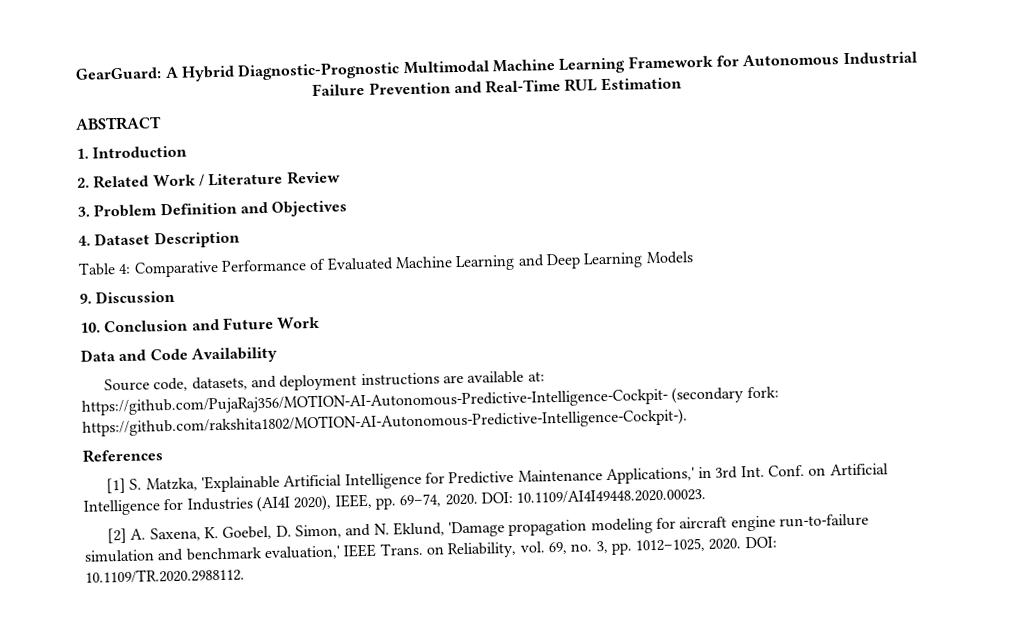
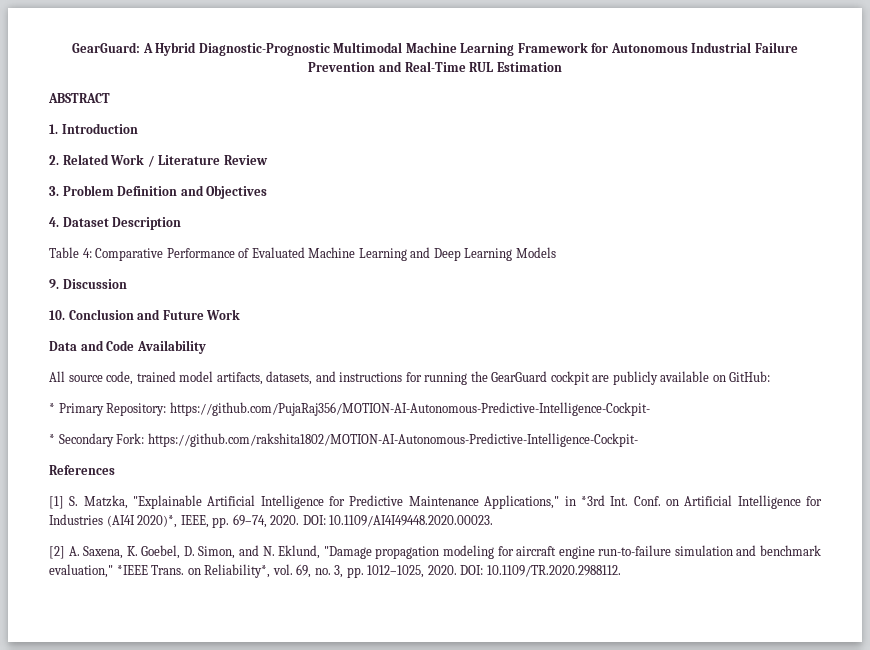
[103,370,545,392] [81,386,779,416] [82,408,688,437] Source code, datasets, and deployment instructions are available at: https://github.com/PujaRaj356/MOTION-AI-Autonomous-Predictive-Intelligence-Cockpit- (secondary fork: https://github.com/rakshita1802/MOTION-AI-Autonomous-Predictive-Intelligence-Cockpit-). -> [49,371,771,385] [49,402,650,416] [49,433,638,447] All source code, trained model artifacts, datasets, and instructions for running the GearGuard cockpit are publicly available on GitHub: // * Primary Repository: https://github.com/PujaRaj356/MOTION-AI-Autonomous-Predictive-Intelligence-Cockpit- // * Secondary Fork: https://github.com/rakshita1802/MOTION-AI-Autonomous-Predictive-Intelligence-Cockpit-
[200,474,280,493] 'Explainable -> [133,495,203,509] "Explainable
[605,466,739,485] Applications,' in 3rd -> [484,495,605,509] Applications," in *3rd
[293,494,333,512] 2020), -> [137,515,178,528] 2020)*,
[448,521,506,538] 'Damage -> [323,546,372,559] "Damage
[263,543,377,561] evaluation,' IEEE -> [49,564,148,578] evaluation," *IEEE
[447,541,518,559] Reliability, -> [204,564,271,578] Reliability*,

